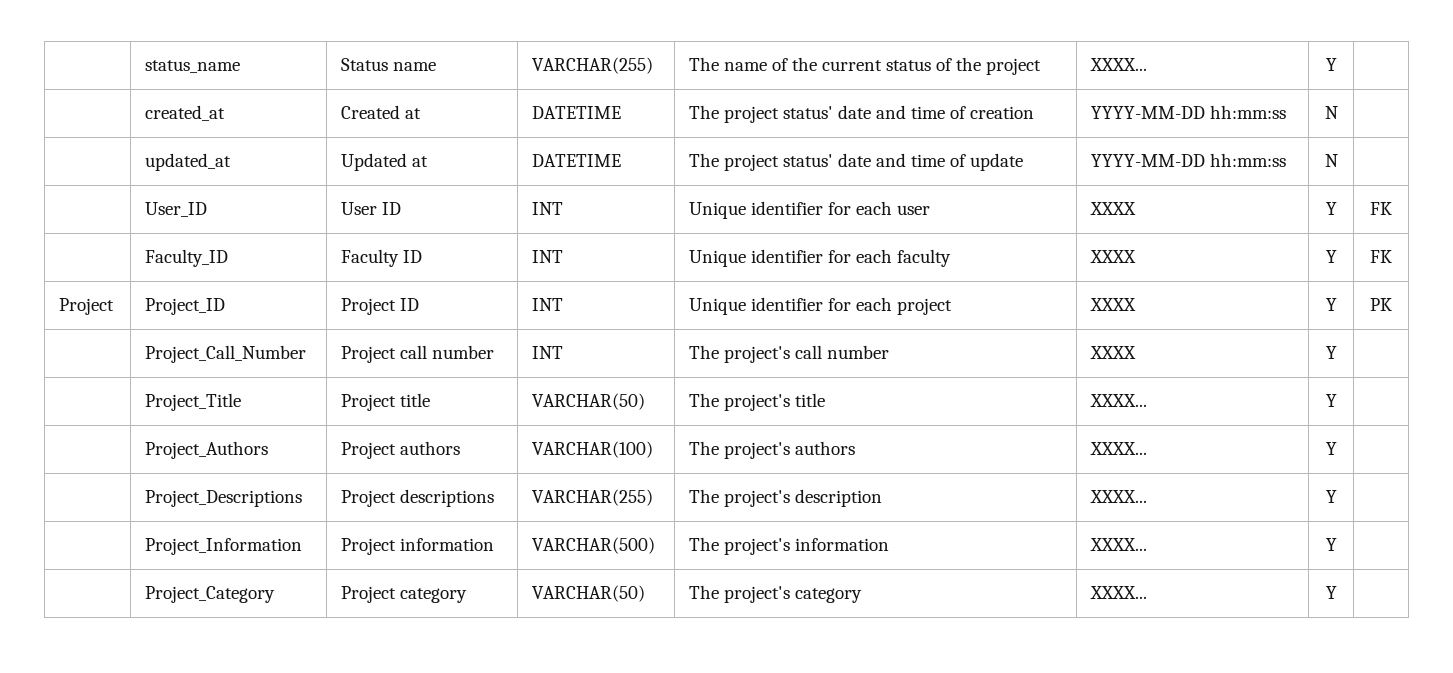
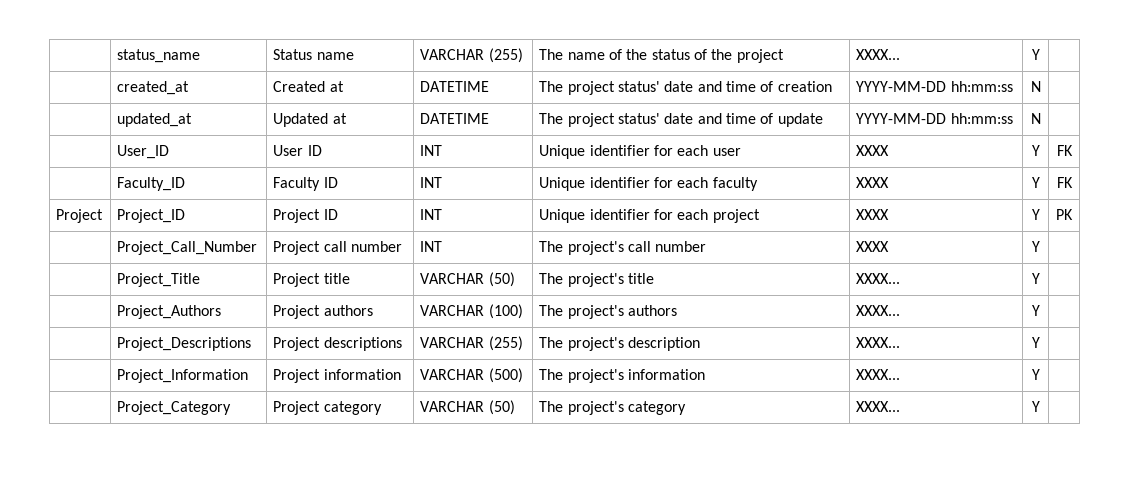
[531,57,653,74] VARCHAR(255) -> [420,48,523,63] VARCHAR (255)
[821,60,882,71] current -> (648, 54) none
[531,393,645,410] VARCHAR(50) -> [420,272,515,287] VARCHAR (50)
[531,441,653,458] VARCHAR(100) -> [420,304,523,319] VARCHAR (100)
[531,489,653,506] VARCHAR(255) -> [420,336,523,351] VARCHAR (255)
[531,537,655,554] VARCHAR(500) -> [420,368,523,383] VARCHAR (500)
[531,585,645,602] VARCHAR(50) -> [420,400,515,415] VARCHAR (50)

